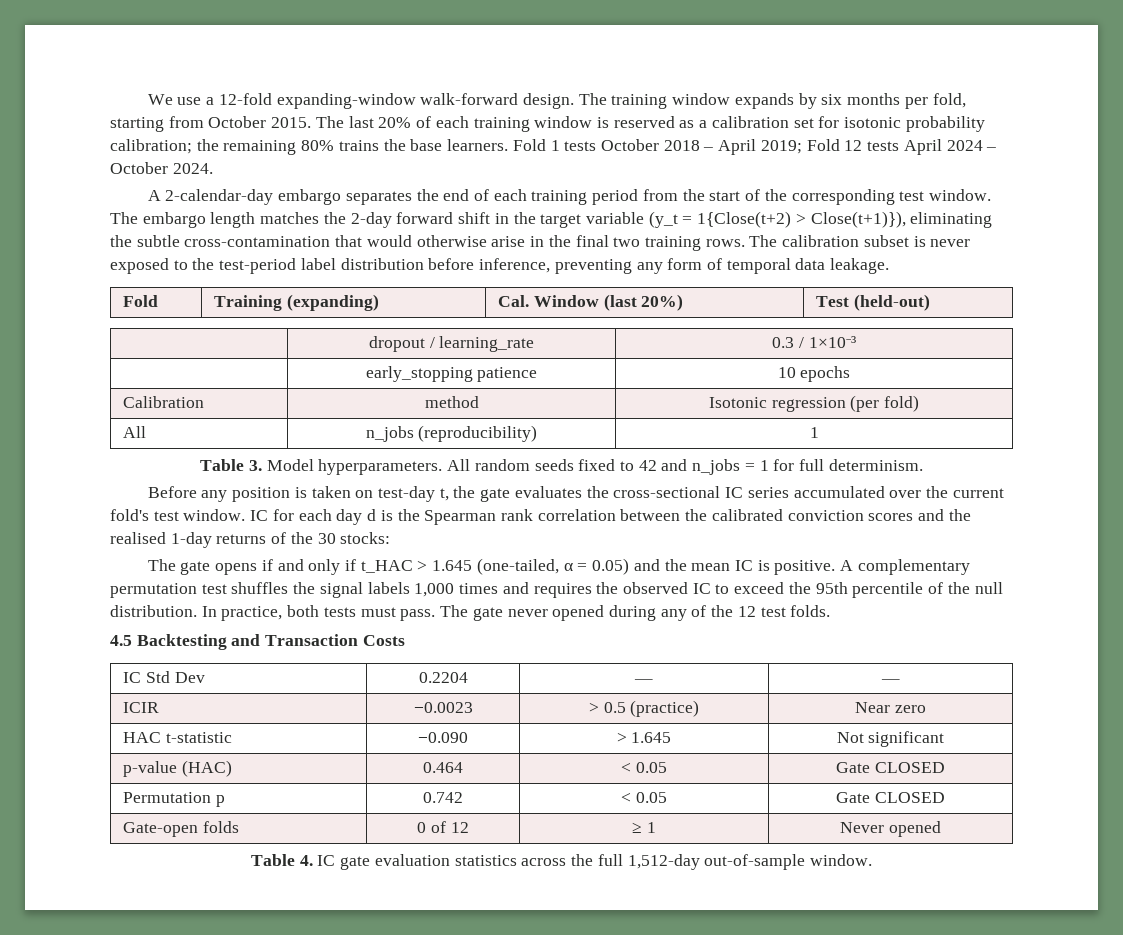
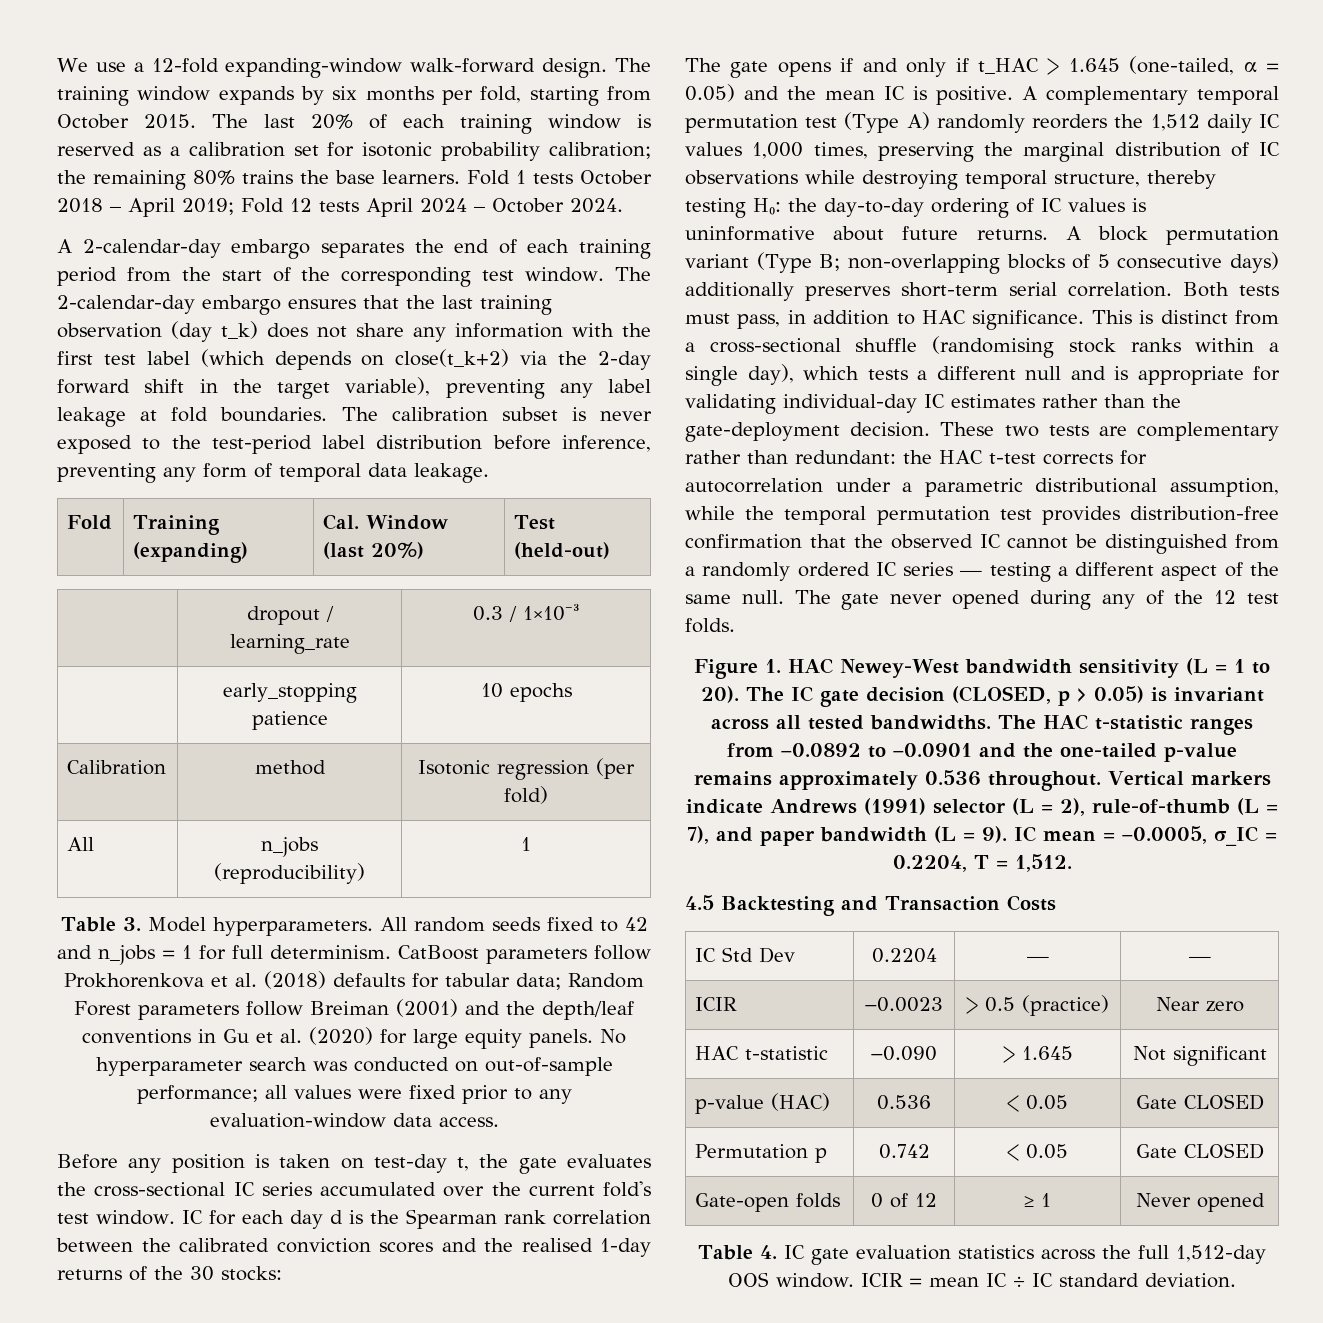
[142,212,320,228] embargo length matches -> [57,295,552,315] [57,321,651,342] [57,349,548,370] 2-calendar-day embargo ensures that the last training observation (day t_k) does not share any information with the first test label (which depends on close(t_k+2) via
[585,211,993,228] [110,235,745,251] variable (y_t = 1{Close(t+2) > Close(t+1)}), eliminating the subtle cross-contamination that would otherwise arise in the final two training rows. -> [345,377,651,399] [57,407,328,427] variable), preventing any label leakage at fold boundaries.
(923, 465) none -> [398,945,651,964] [64,971,644,990] [74,999,634,1020] [82,1027,626,1049] [95,1057,613,1076] [136,1085,572,1104] [209,1113,499,1128] CatBoost parameters follow Prokhorenkova et al. (2018) defaults for tabular data; Random Forest parameters follow Breiman (2001) and the depth/leaf conventions in Gu et al. (2020) for large equity panels. No hyperparameter search was conducted on out-of-sample performance; all values were fixed prior to any evaluation-window data access.
[110,582,1003,598] [110,605,436,621] permutation test shuffles the signal labels 1,000 times and requires the observed IC to exceed the 95th percentile of the null distribution. In practice, both tests must pass. -> [1197,86,1279,105] [685,112,1280,133] [685,142,1280,162] [685,170,1216,190] [685,198,1146,218] [685,226,1279,245] [685,252,1279,274] [685,282,1279,301] [685,310,1279,330] [685,336,1279,358] [685,364,1280,386] [685,394,1181,414] [685,422,1279,442] [685,450,1147,465] [685,478,1279,497] [685,506,1279,525] [685,534,1279,554] [685,562,1279,582] [685,590,784,604] temporal permutation test (Type A) randomly reorders the 1,512 daily IC values 1,000 times, preserving the marginal distribution of IC observations while destroying temporal structure, thereby testing H₀: the day-to-day ordering of IC values is uninformative about future returns. A block permutation variant (Type B; non-overlapping blocks of 5 consecutive days) additionally preserves short-term serial correlation. Both tests must pass, in addition to HAC significance. This is distinct from a cross-sectional shuffle (randomising stock ranks within a single day), which tests a different null and is appropriate for validating individual-day IC estimates rather than the gate-deployment decision. These two tests are complementary rather than redundant: the HAC t-test corrects for autocorrelation under a parametric distributional assumption, while the temporal permutation test provides distribution-free confirmation that the observed IC cannot be distinguished from a randomly ordered IC series — testing a different aspect of the same null.
(831, 611) none -> [694,658,1270,679] [700,686,1264,707] [711,714,1253,735] [727,743,1237,762] [693,770,1271,791] [686,798,1278,816] [687,826,1277,846] [892,854,1072,872] // Figure 1. HAC Newey-West bandwidth sensitivity (L = 1 to 20). The IC gate decision (CLOSED, p > 0.05) is invariant across all tested bandwidths. The HAC t-statistic ranges from −0.0892 to −0.0901 and the one-tailed p-value remains approximately 0.536 throughout. Vertical markers indicate Andrews (1991) selector (L = 2), rule-of-thumb (L = 7), and paper bandwidth (L = 9). IC mean = −0.0005, σ_IC = 0.2204, T = 1,512.
[423,762,463,773] 0.464 -> [877,1095,931,1110] 0.536
[704,854,872,870] out-of-sample window. -> [727,1272,1237,1288] OOS window. ICIR = mean IC ÷ IC standard deviation.

